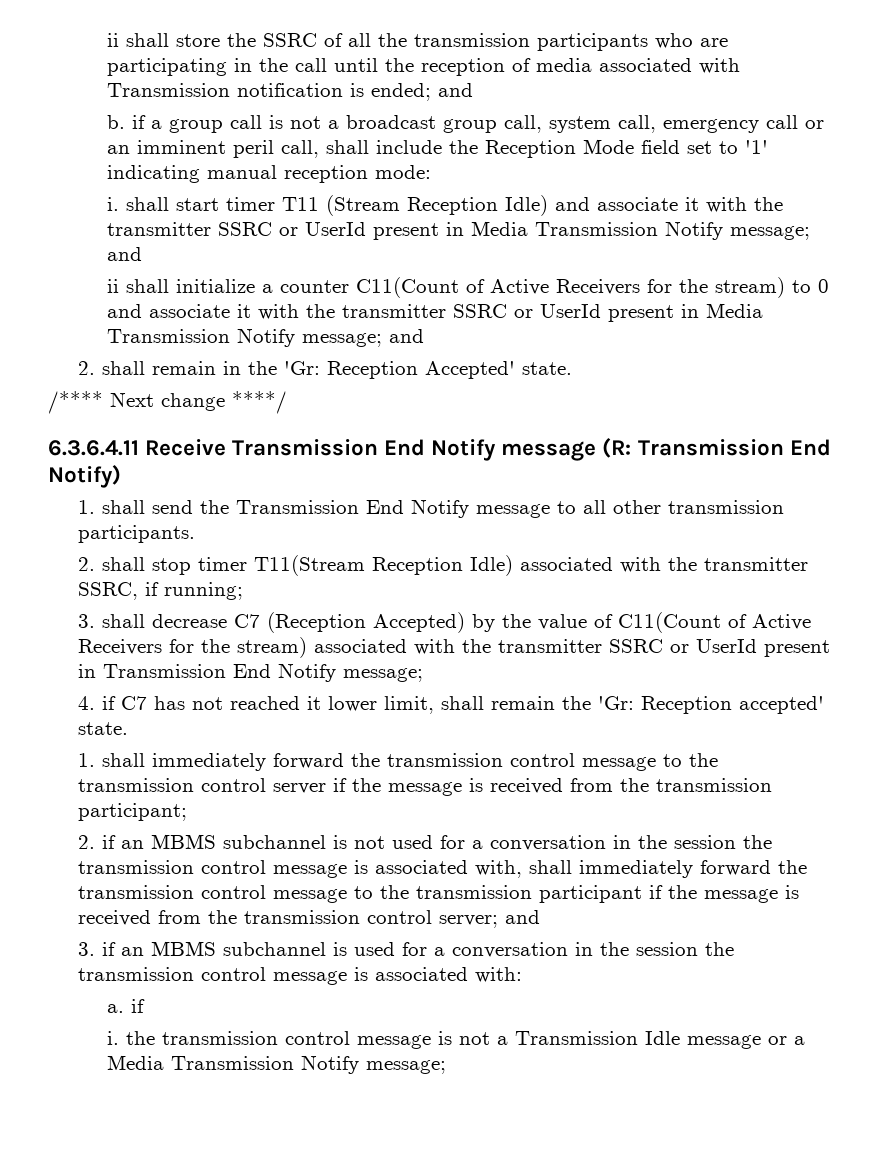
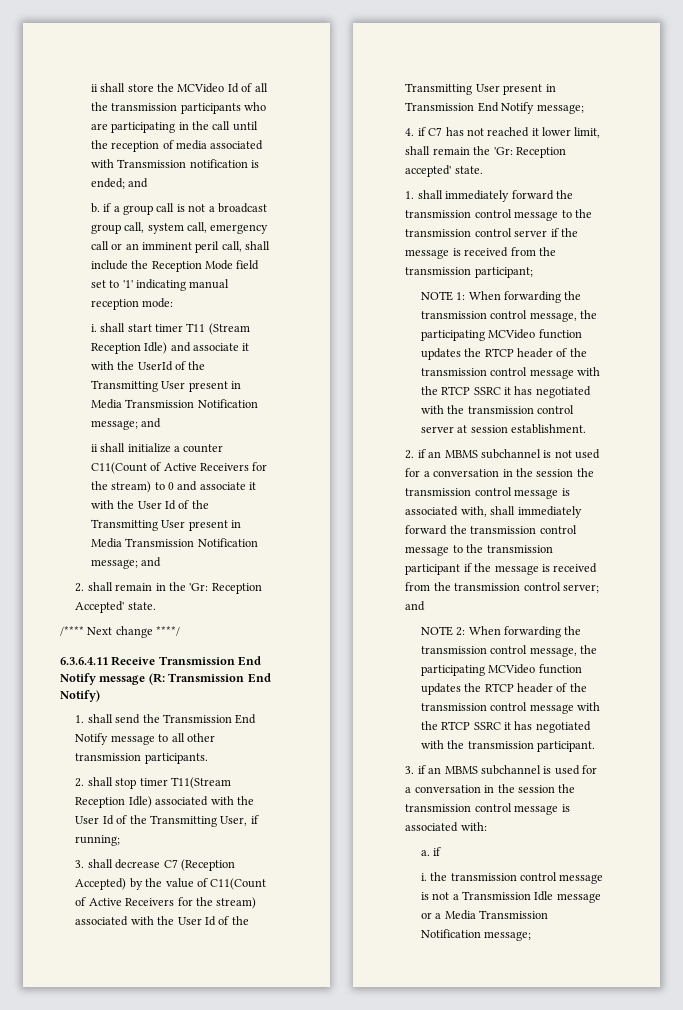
[263,33,318,47] SSRC -> [177,83,239,93] MCVideo Id
[107,221,724,240] transmitter SSRC or UserId present in Media Transmission Notify -> [137,361,206,371] [90,380,242,392] [90,399,258,409] UserId of the Transmitting User present in Media Transmission Notification
[342,303,764,322] [107,328,296,347] transmitter SSRC or UserId present in Media Transmission Notify -> [137,500,209,510] [90,519,242,531] [90,538,258,548] User Id of the Transmitting User present in Media Transmission Notification
[703,557,808,571] [77,582,138,600] transmitter SSRC, -> [75,815,248,827] User Id of the Transmitting User,
[497,639,757,653] transmitter SSRC or UserId -> [177,916,249,926] [405,83,500,95] User Id of the Transmitting User
(187, 812) none -> [420,291,582,303] [420,310,598,322] [420,329,582,341] [420,348,587,360] [420,367,601,379] [420,386,591,398] [420,405,575,414] [420,424,587,434] // NOTE 1: When forwarding the transmission control message, the participating MCVideo function updates the RTCP header of the transmission control message with the RTCP SSRC it has negotiated with the transmission control server at session establishment.
(540, 917) none -> [420,626,582,638] [420,645,598,657] [420,664,582,676] [420,683,587,695] [420,702,601,714] [420,721,591,733] [420,740,596,752] // NOTE 2: When forwarding the transmission control message, the participating MCVideo function updates the RTCP header of the transmission control message with the RTCP SSRC it has negotiated with the transmission participant.
[301,1055,360,1074] Notify -> [420,929,481,938] Notification

